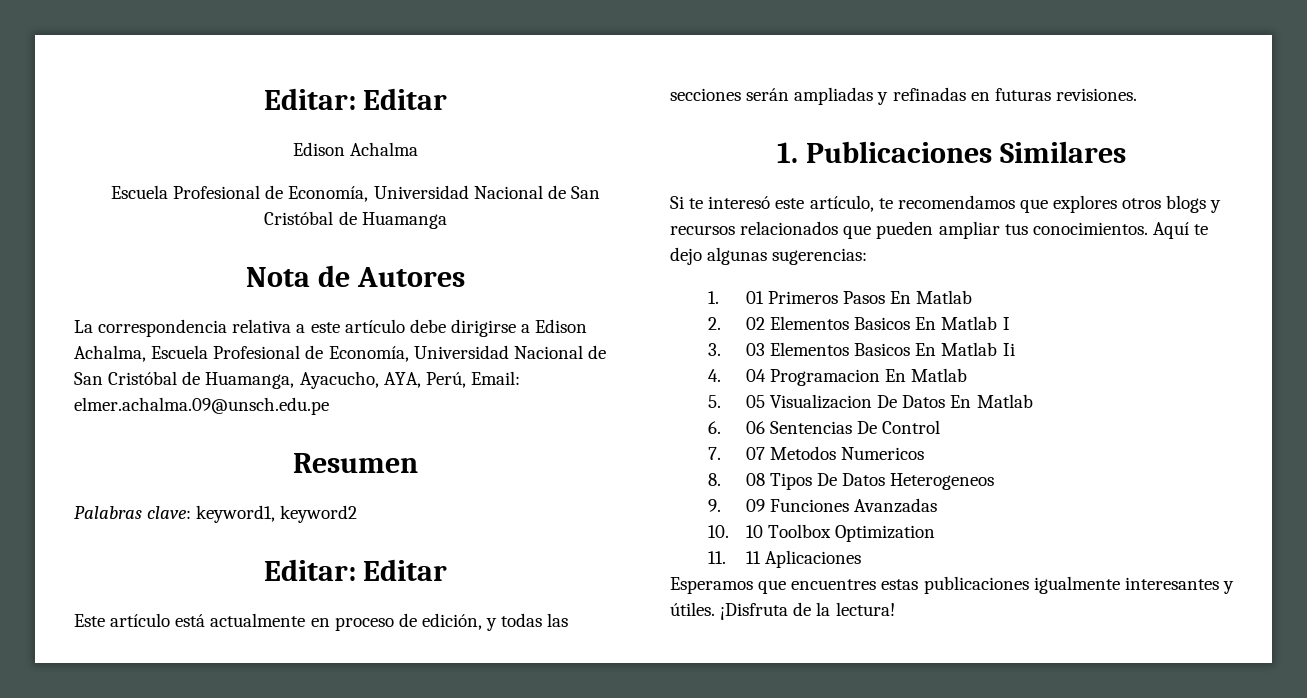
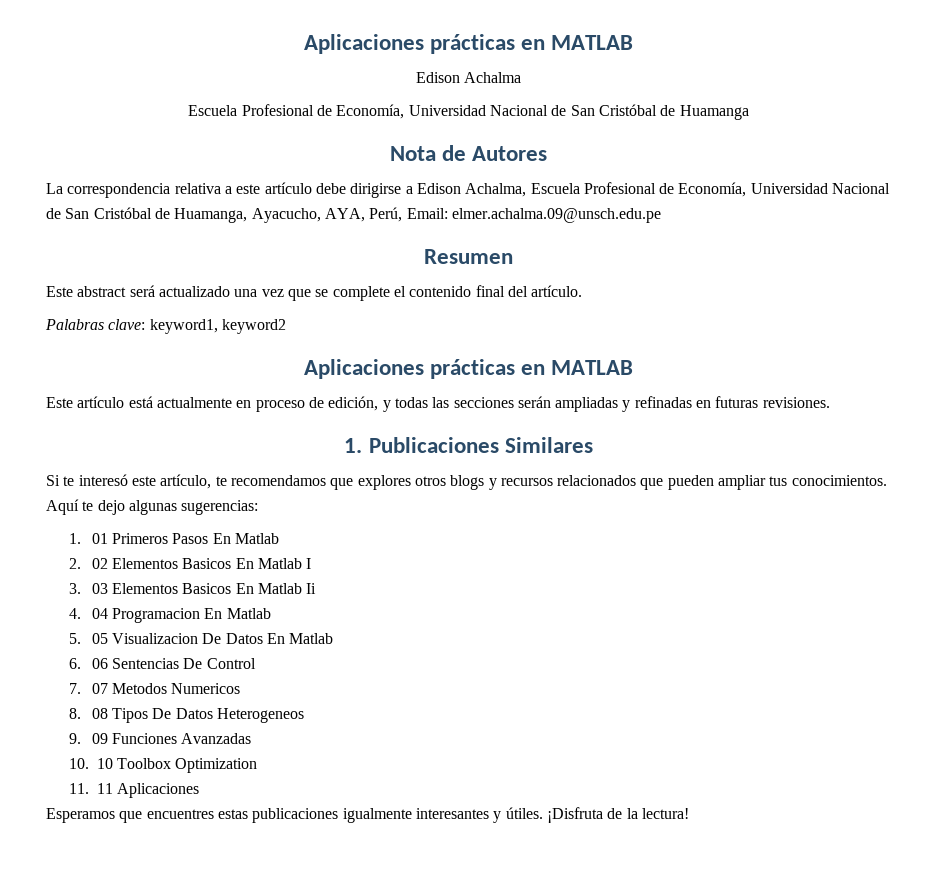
[263,88,448,110] Editar: Editar -> [303,34,634,54] Aplicaciones prácticas en MATLAB
(418, 463) none -> [46,285,583,301] // Este abstract será actualizado una vez que se complete el contenido final del artículo.
[263,559,448,581] Editar: Editar -> [303,359,634,379] Aplicaciones prácticas en MATLAB

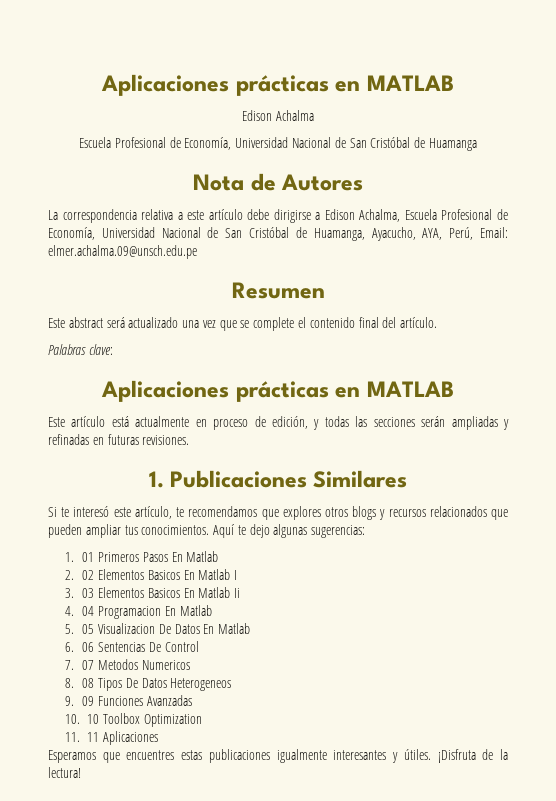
[149,319,286,334] keyword1, keyword2 -> (113, 349) none

